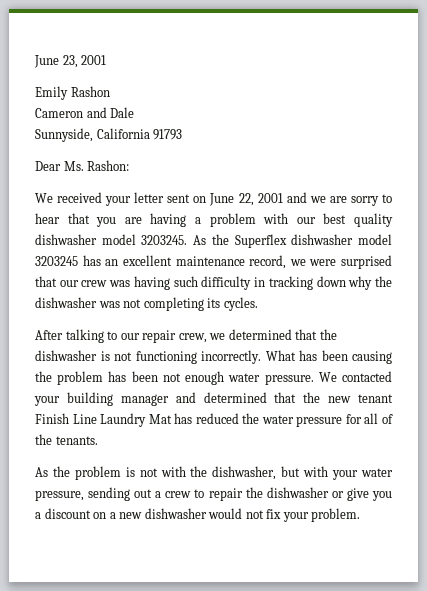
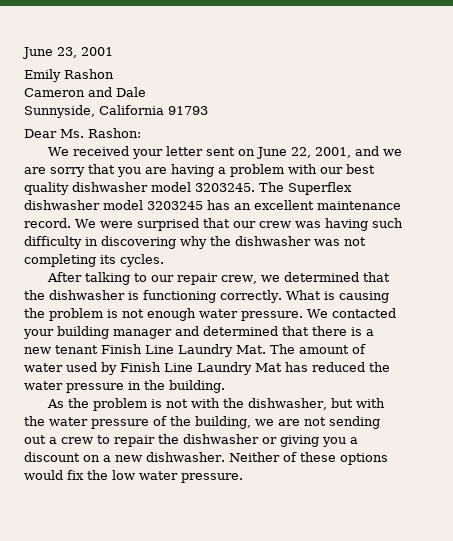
[257,193,283,203] 2001 -> [315,147,352,158] 2001,
[382,194,392,203] [35,213,60,224] to hear -> (85, 172) none
[193,234,229,245] As the -> [259,182,284,192] The
[249,255,306,269] record, we -> [24,218,96,228] record. We
[268,276,346,290] tracking down -> [101,236,176,249] discovering
[114,350,348,364] not functioning incorrectly. What has been -> [143,290,335,303] functioning correctly. What is
[108,371,158,382] has been -> [107,309,118,318] is
[303,392,321,403] the -> [312,326,374,336] there is a
(147, 420) none -> [236,344,366,354] [24,362,252,375] Mat. The amount of water used by Finish Line Laundry
[345,413,393,424] [35,434,98,445] for all of the tenants. -> [128,380,225,393] in the building.
[332,468,394,480] [35,490,84,501] your water pressure, -> [24,416,326,429] the water pressure of the building, we are not
[346,488,369,501] give -> [280,435,319,447] giving
[144,508,361,522] dishwasher would not fix your problem. -> [146,452,388,465] [24,470,243,483] dishwasher. Neither of these options would fix the low water pressure.

